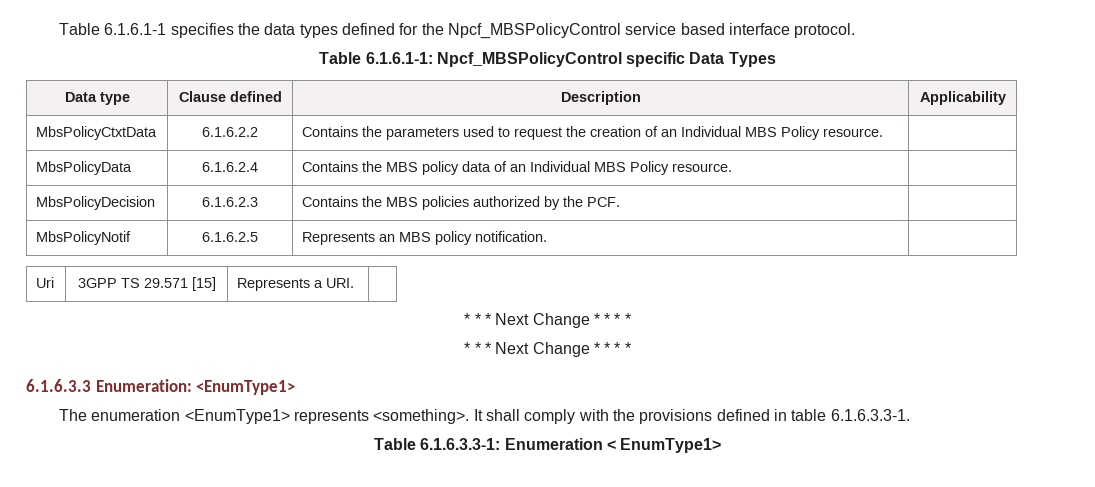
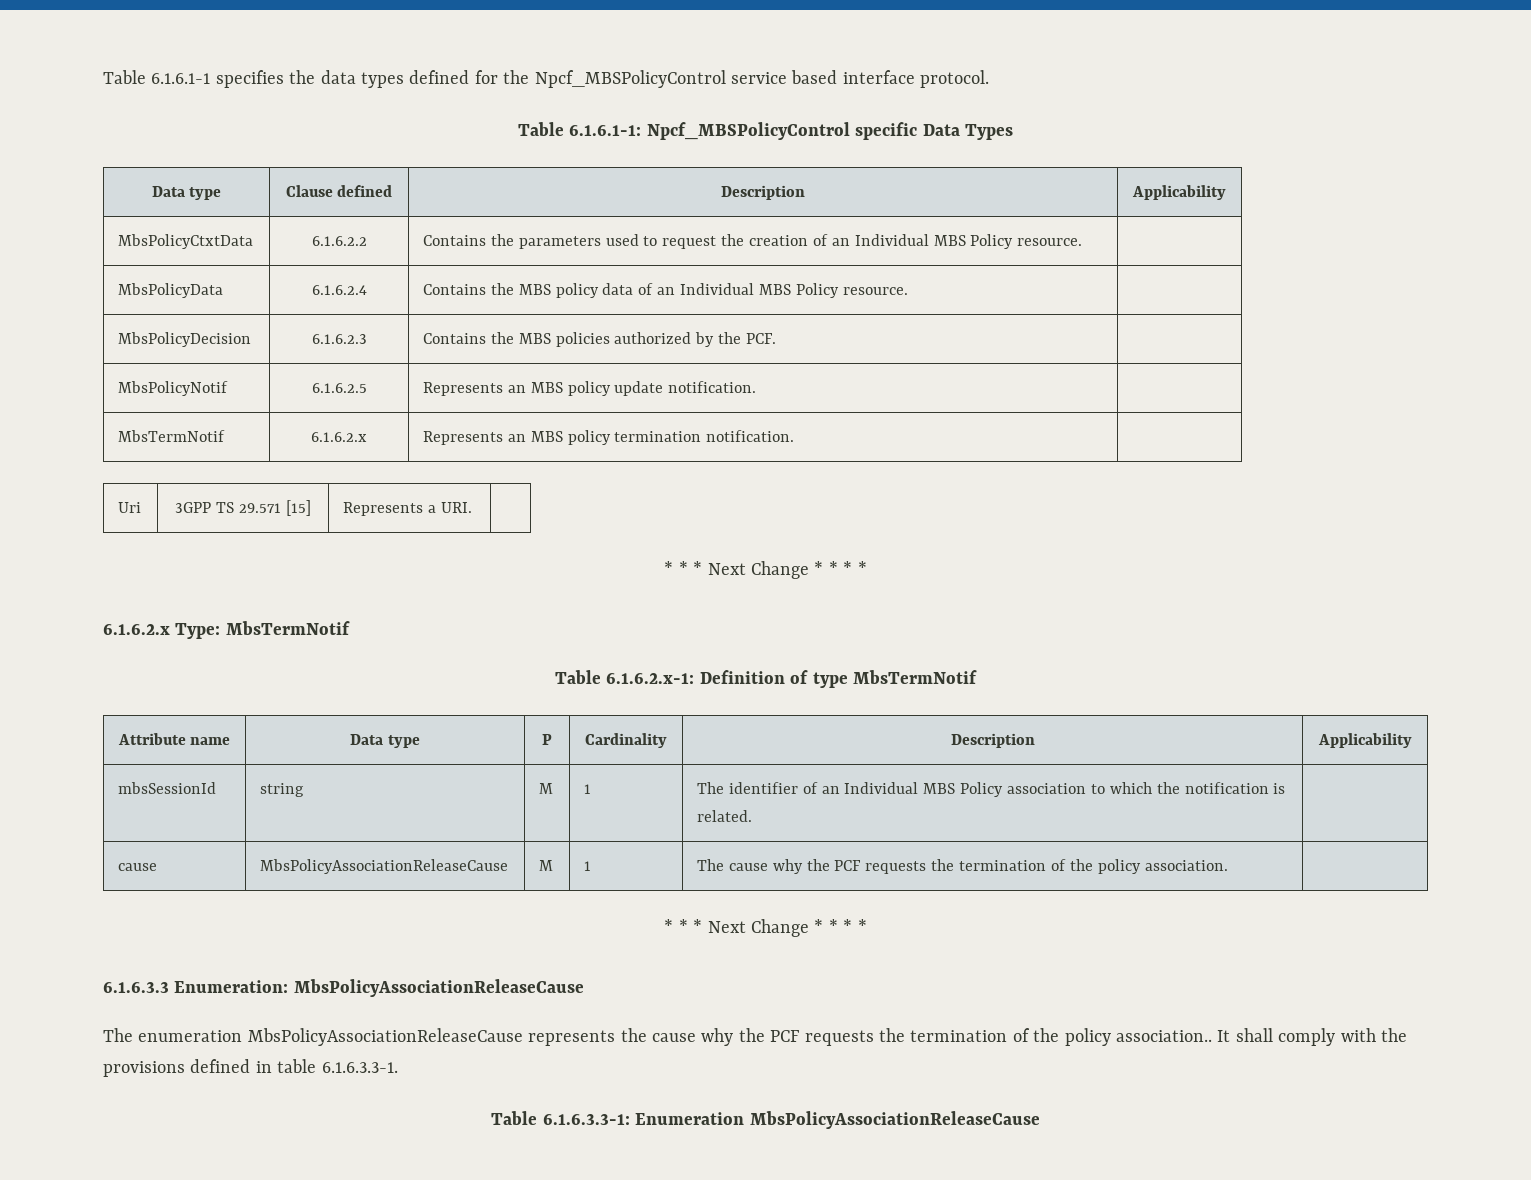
(473, 238) none -> [614,381,757,396] [118,430,226,442] [311,432,367,442] [423,430,702,445] update notification. | // MbsTermNotif | 6.1.6.2.x | Represents an MBS policy termination
(631, 319) none -> [103,621,350,639] [555,670,977,688] [117,733,231,745] [350,734,420,748] [542,734,552,745] [585,733,667,748] [950,733,1035,748] [1317,733,1412,748] [118,782,217,794] [260,783,305,797] [539,783,554,794] [584,784,592,794] [697,782,1286,797] [697,810,753,822] [118,863,158,871] [260,859,509,874] [539,860,554,871] [584,861,592,871] [697,859,1228,874] // 6.1.6.2.x Type: MbsTermNotif // Table 6.1.6.2.x-1: Definition of type MbsTermNotif // Attribute name | Data type | P | Cardinality | Description | Applicability // mbsSessionId | string | M | 1 | The identifier of an Individual MBS Policy association to which the notification is related. | // cause | MbsPolicyAssociationReleaseCause | M | 1 | The cause why the PCF requests the termination of the policy association. |
[196,380,296,395] <EnumType1> -> [293,979,584,997] MbsPolicyAssociationReleaseCause
[184,409,470,424] <EnumType1> represents <something>. -> [247,1028,1212,1046] MbsPolicyAssociationReleaseCause represents the cause why the PCF requests the termination of the policy association..
[606,438,722,453] < EnumType1> -> [749,1111,1040,1129] MbsPolicyAssociationReleaseCause

